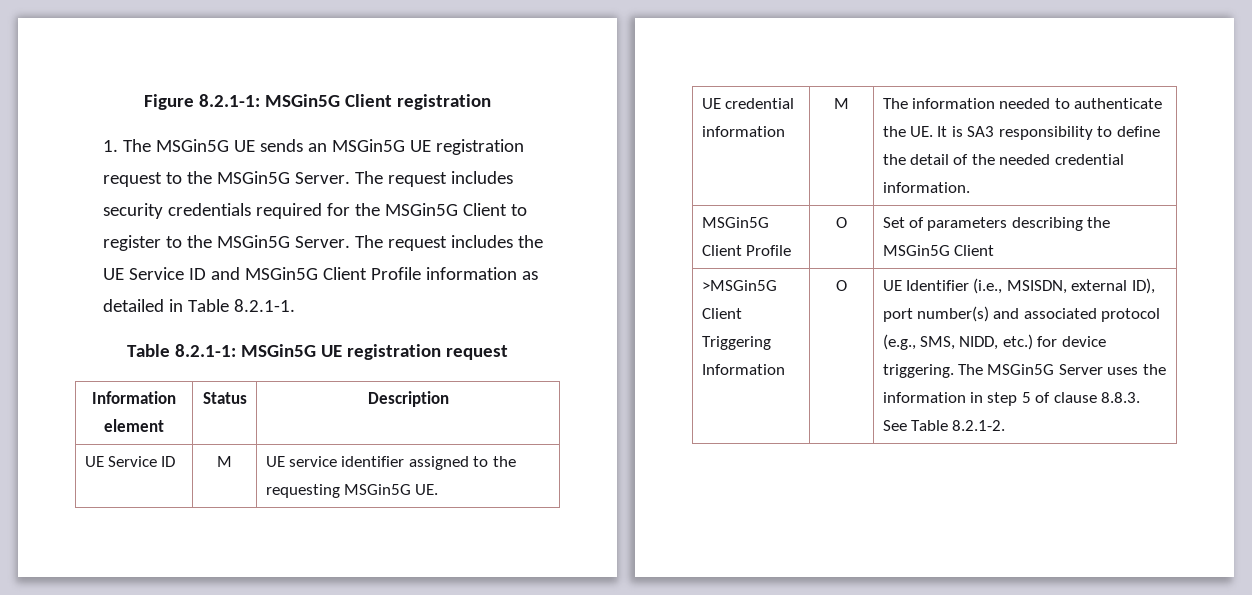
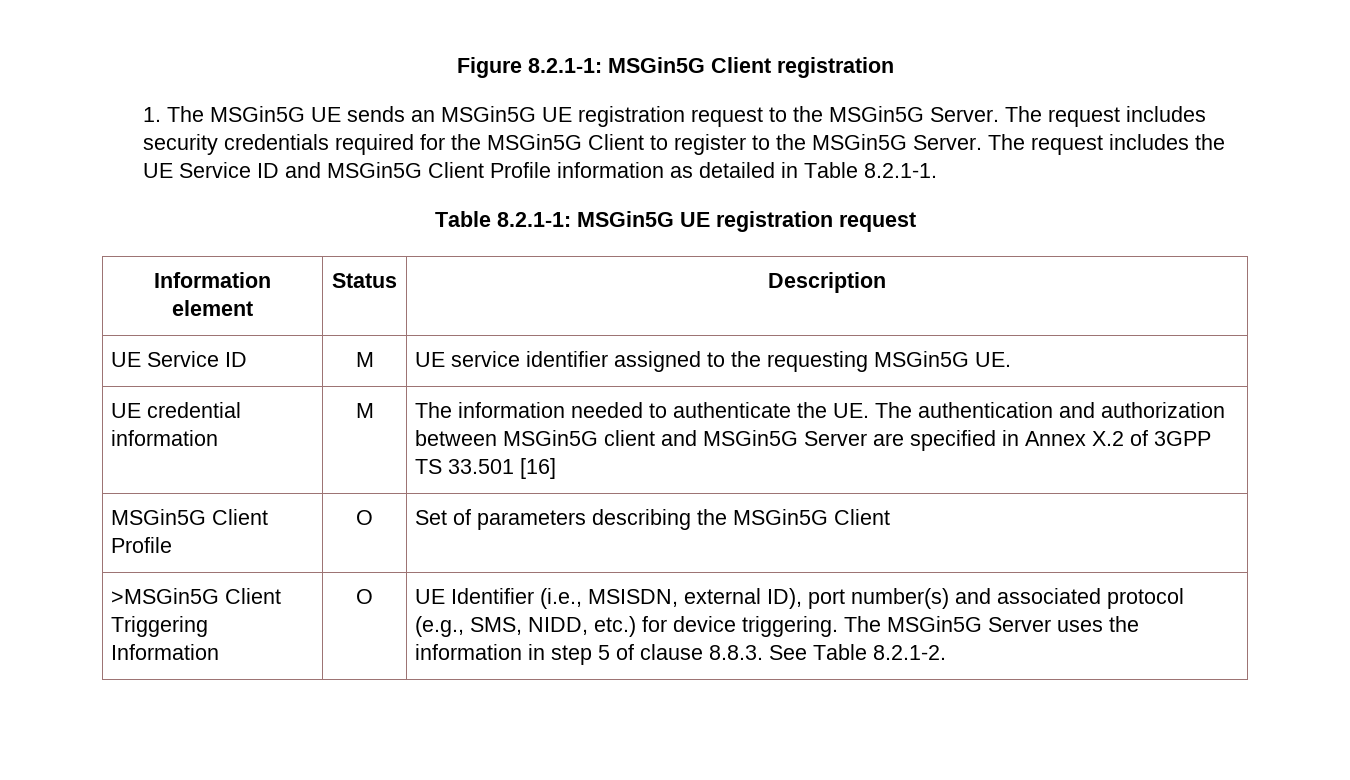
[937,126,1160,140] [882,154,1124,165] [882,182,970,193] It is SA3 responsibility to define the detail of the needed credential information. -> [875,402,1226,418] [415,430,1212,451] [415,458,557,479] The authentication and authorization between MSGin5G client and MSGin5G Server are specified in Annex X.2 of 3GPP TS 33.501 [16]

